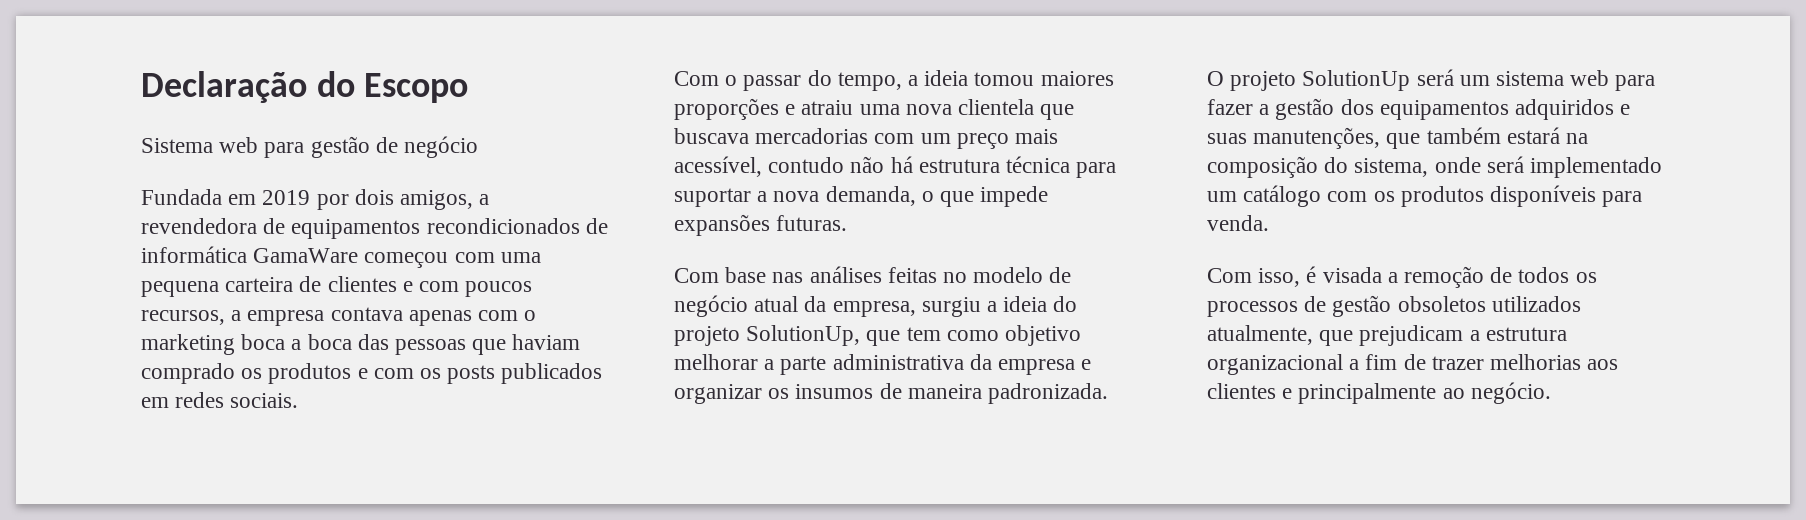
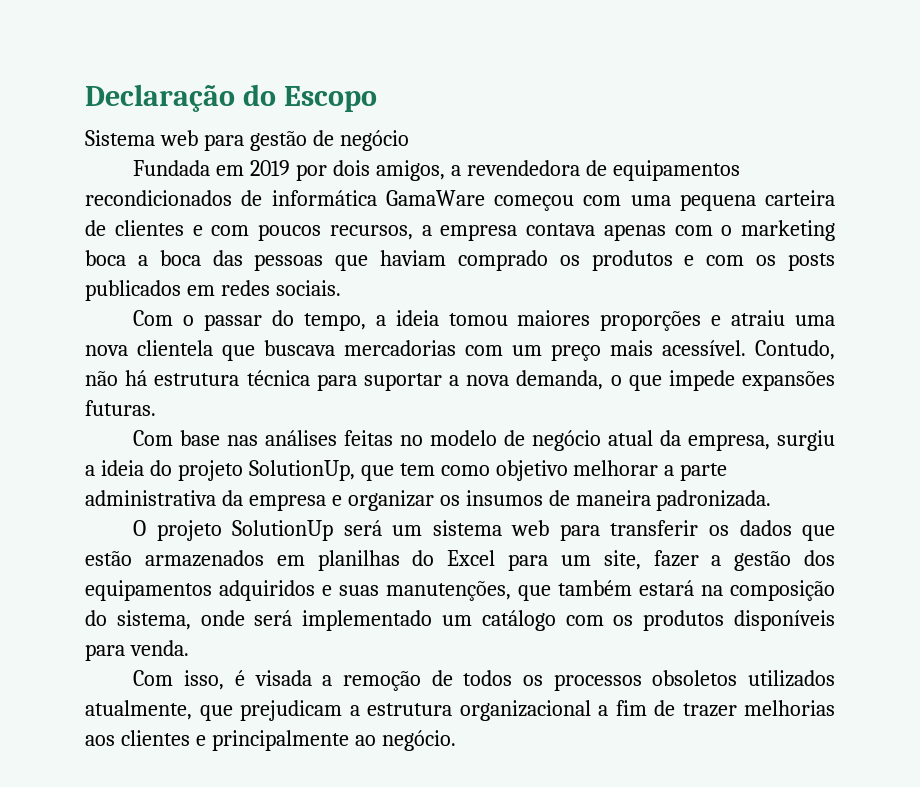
[674,156,845,177] acessível, contudo -> [662,340,835,360] acessível. Contudo,
(1656, 83) none -> [610,520,835,541] [85,550,641,571] transferir os dados que estão armazenados em planilhas do Excel para um site,
[1304,295,1392,317] de gestão -> (642, 682) none

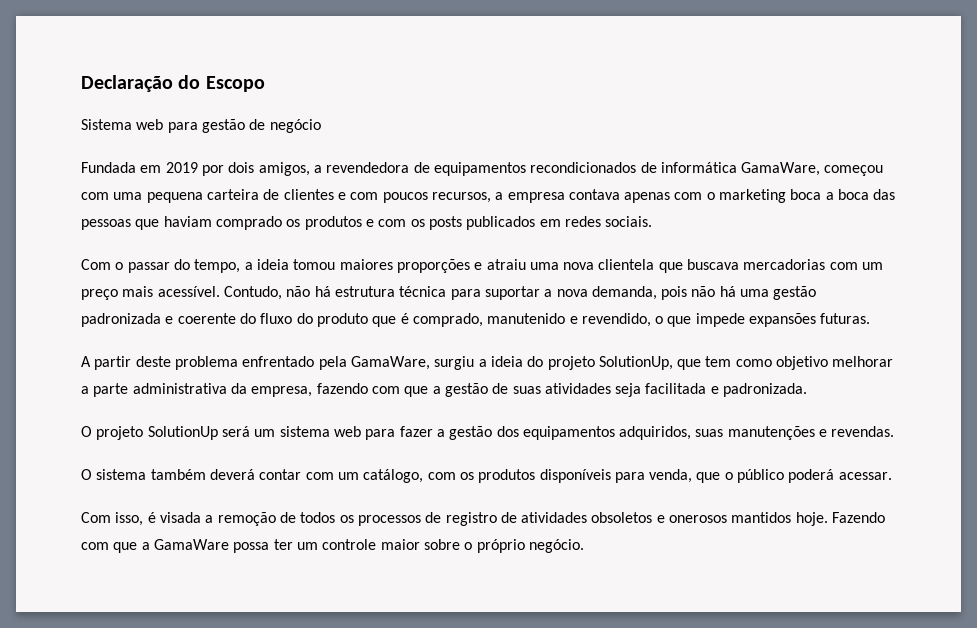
[385,190,485,206] GamaWare -> [741,162,821,176] GamaWare,
(604, 380) none -> [661,286,817,300] [81,313,651,327] pois não há uma gestão padronizada e coerente do fluxo do produto que é comprado, manutenido e revendido,
[133,430,771,451] Com base nas análises feitas no modelo de negócio atual da empresa, -> [81,356,430,370] A partir deste problema enfrentado pela GamaWare,
[248,490,651,511] empresa e organizar os insumos de maneira -> [251,383,719,397] empresa, fazendo com que a gestão de suas atividades seja facilitada e
[610,520,835,541] [85,550,641,571] transferir os dados que estão armazenados em planilhas do Excel para um site, -> (396, 434) none
[219,580,835,601] [85,610,556,631] adquiridos e suas manutenções, que também estará na composição do sistema, onde será implementado um catálogo -> [619,426,895,440] [81,469,424,483] adquiridos, suas manutenções e revendas. // O sistema também deverá contar com um catálogo,
[129,640,189,656] venda. -> [649,469,892,483] venda, que o público poderá acessar.
[652,670,835,687] [85,700,835,721] [85,730,376,751] obsoletos utilizados atualmente, que prejudicam a estrutura organizacional a fim de trazer melhorias aos clientes e principalmente ao -> [425,512,886,526] [81,539,525,553] de registro de atividades obsoletos e onerosos mantidos hoje. Fazendo com que a GamaWare possa ter um controle maior sobre o próprio

